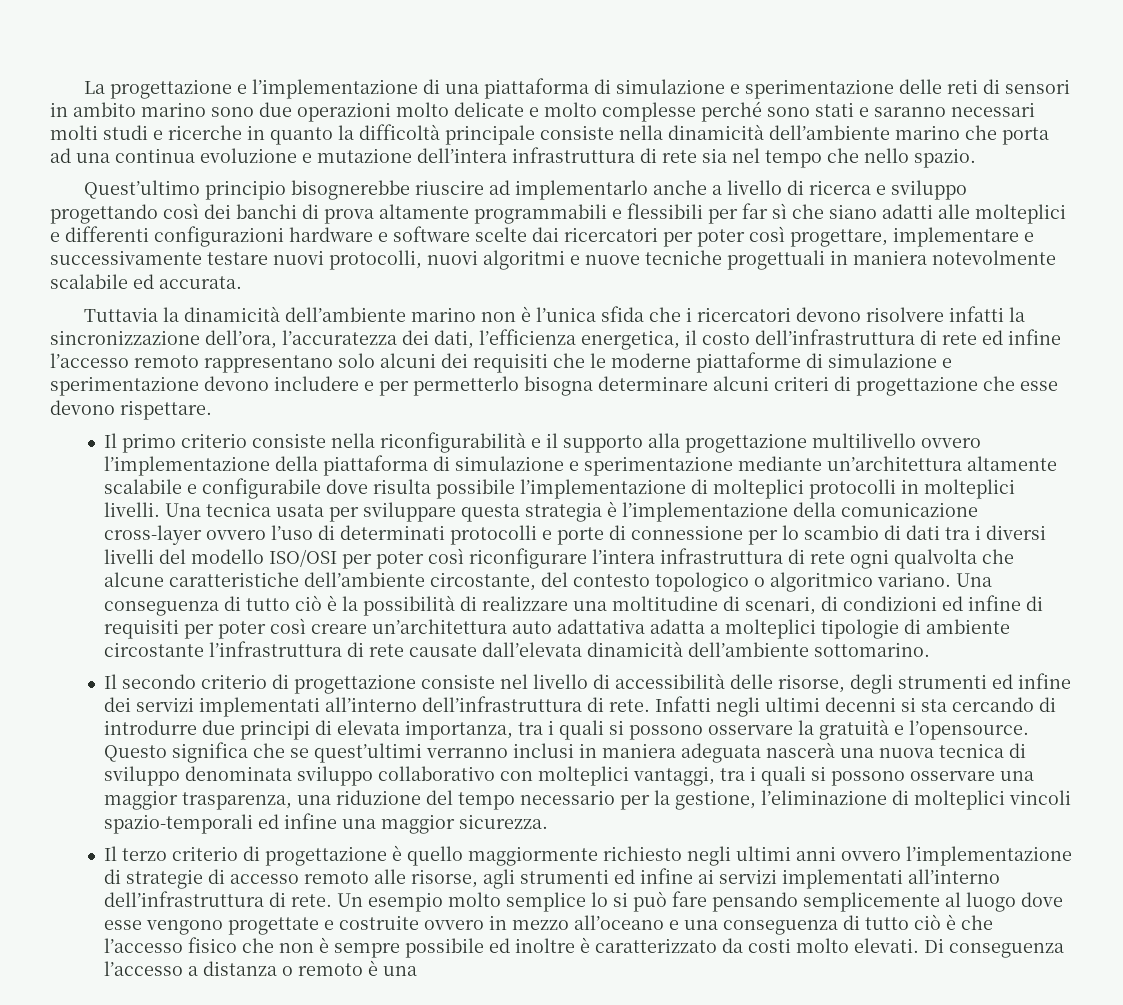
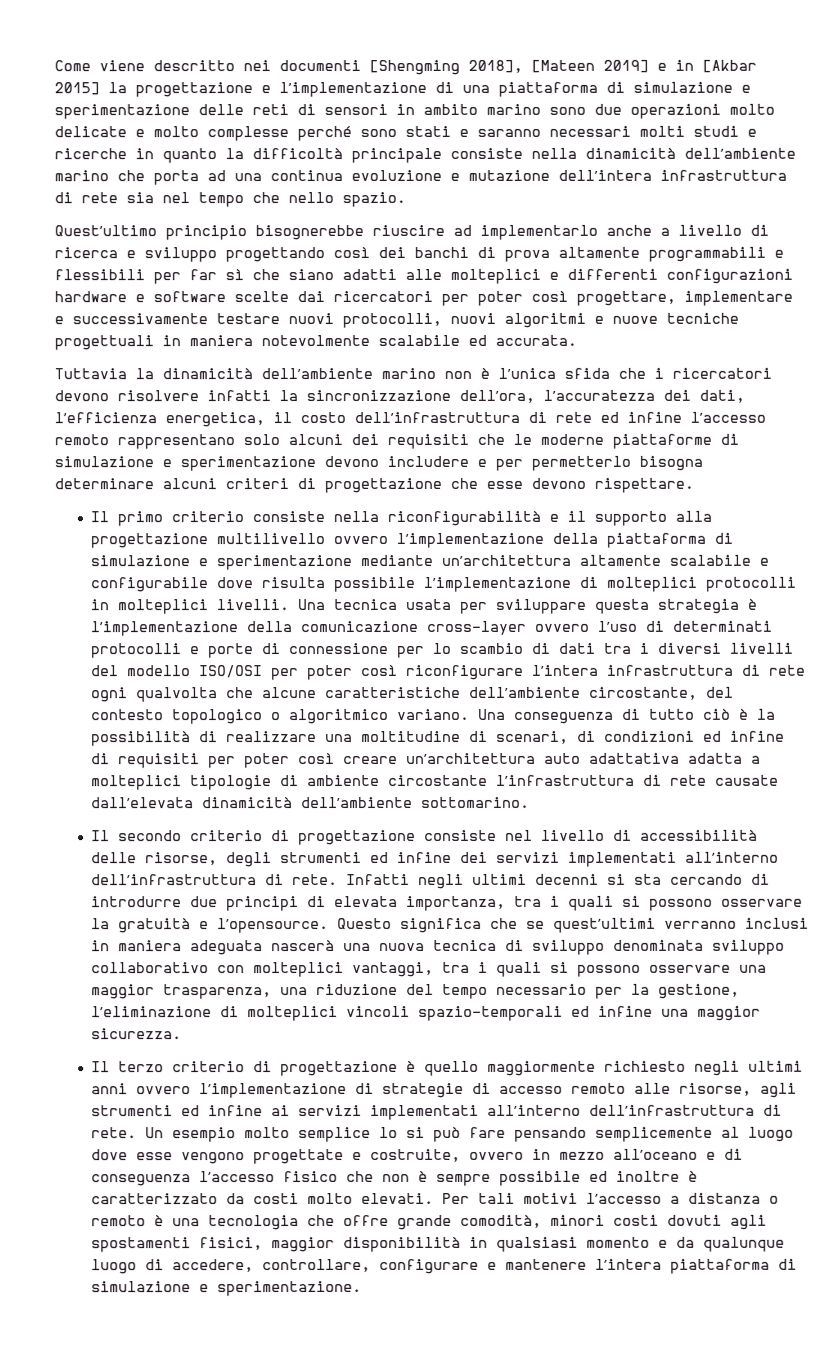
[84,81,106,94] La -> [54,59,757,76] [54,82,127,96] Come viene descritto nei documenti [Shengming 2018], [Mateen 2019] e in [Akbar 2015] la
[338,915,419,930] costruite -> [370,1148,462,1163] costruite,
[683,914,993,935] una conseguenza di tutto ciò è che -> [724,1148,744,1160] [91,1174,192,1187] di conseguenza
[923,938,1064,958] Di conseguenza -> [442,1192,579,1204] Per tali motivi
(417, 971) none -> [208,1214,768,1231] [91,1236,786,1253] [91,1258,798,1275] [91,1281,363,1297] tecnologia che offre grande comodità, minori costi dovuti agli spostamenti fisici, maggior disponibilità in qualsiasi momento e da qualunque luogo di accedere, controllare, configurare e mantenere l’intera piattaforma di simulazione e sperimentazione.

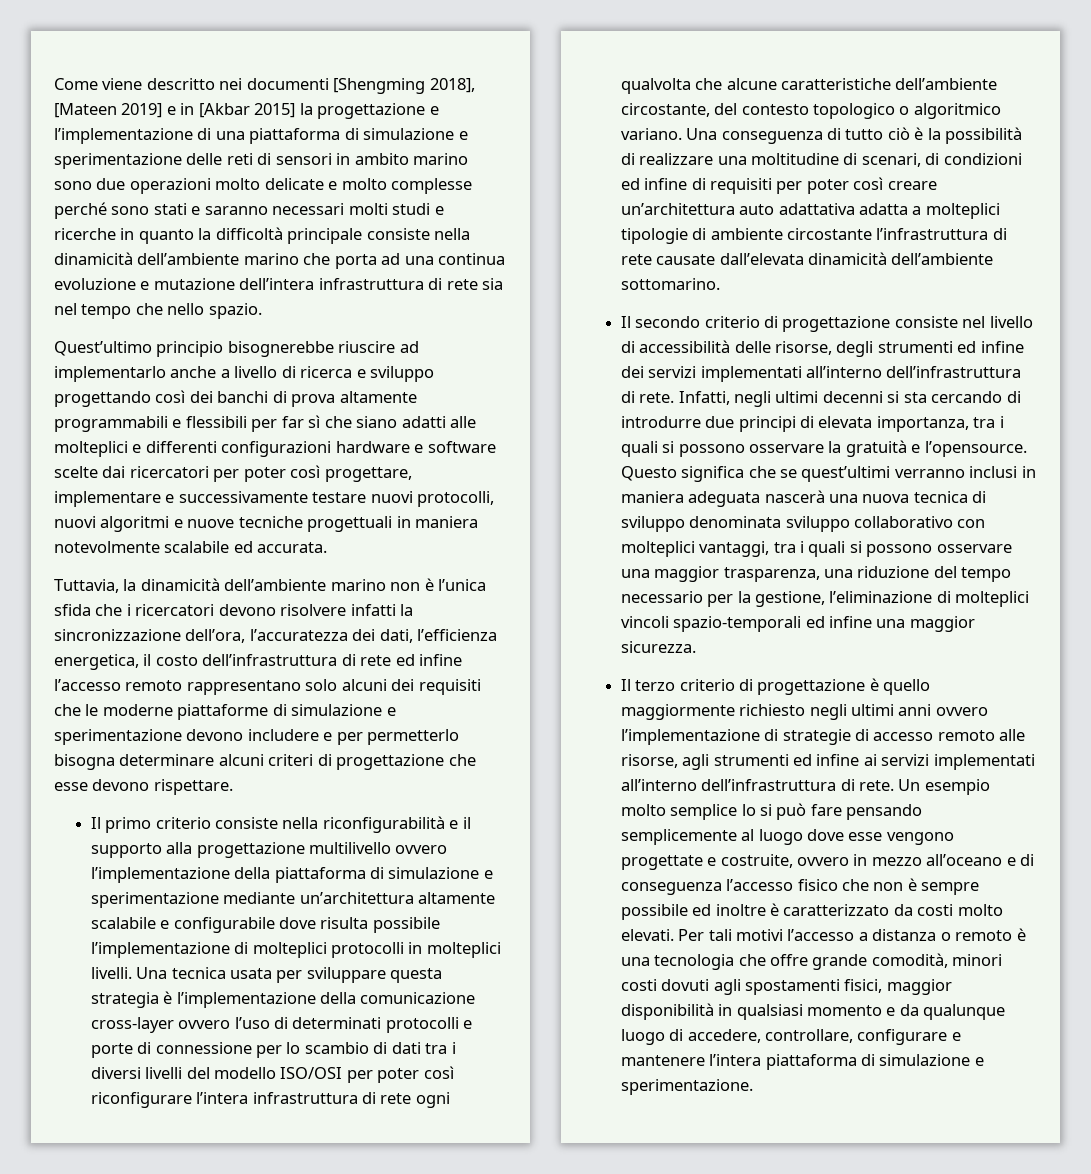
[54,368,127,380] Tuttavia -> [54,579,119,593] Tuttavia,
[346,874,411,886] Infatti -> [678,391,730,405] Infatti,

